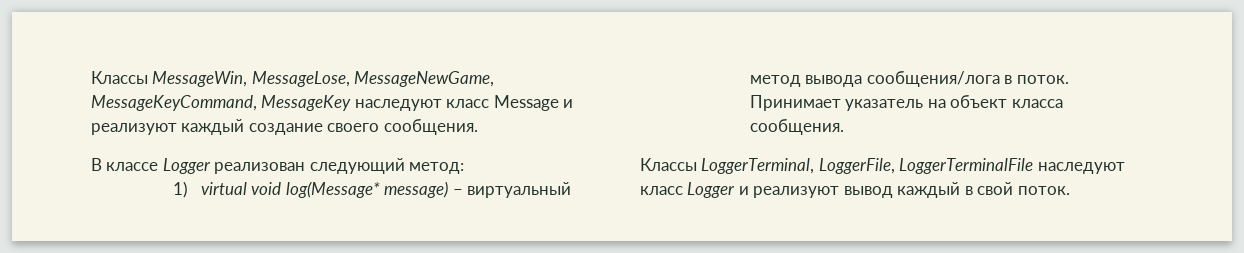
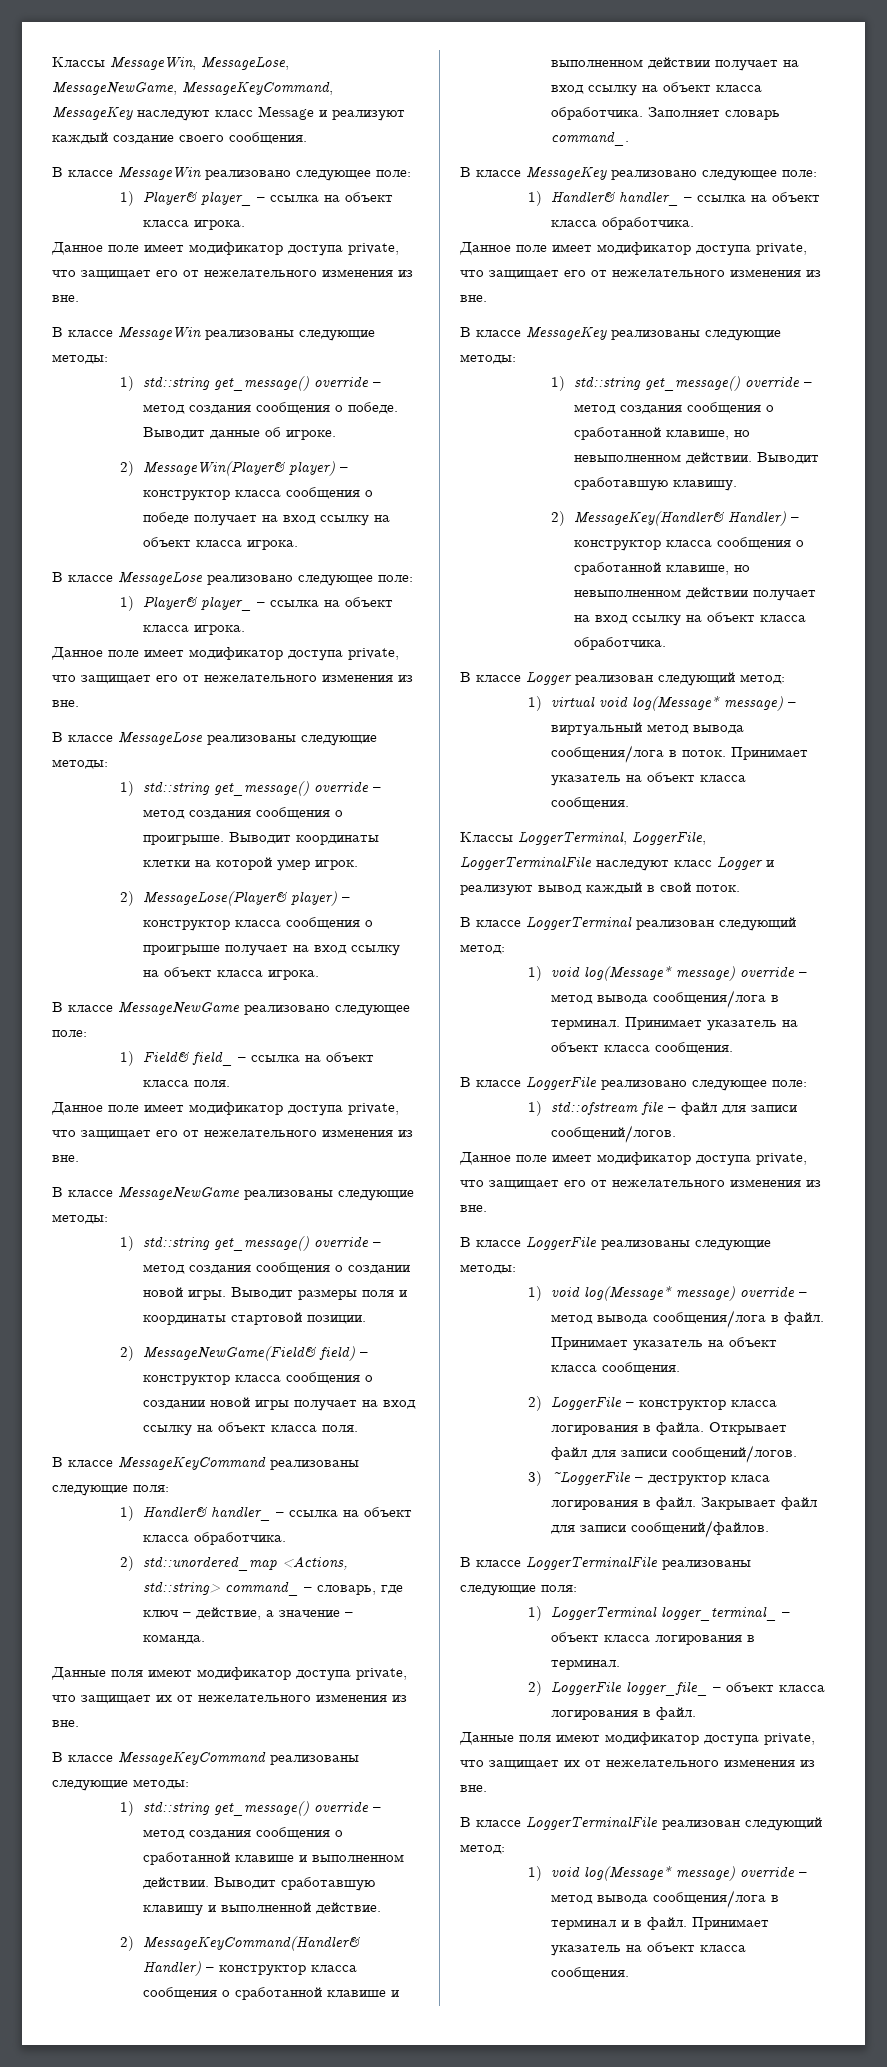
(478, 127) none -> [52,167,411,181] [120,191,393,206] [142,220,245,230] [51,242,399,256] [52,269,413,279] [52,295,79,302] [52,327,375,341] [52,354,108,364] [120,376,381,391] [142,402,398,414] [142,427,336,440] [120,461,348,476] [142,487,373,501] [142,512,390,526] [142,537,298,550] [52,572,413,586] [120,596,393,611] [142,625,245,635] [51,647,399,661] [52,674,413,684] [52,700,79,707] [52,732,377,746] [52,759,108,769] [120,781,381,796] [142,807,343,819] [142,832,379,845] [142,857,358,871] [120,891,350,906] [142,917,373,931] [142,945,400,956] [142,967,319,980] [52,1002,410,1016] [52,1030,87,1037] [120,1051,374,1066] [142,1080,230,1087] [51,1102,399,1116] [52,1129,413,1139] [52,1155,79,1162] [52,1187,414,1201] [52,1214,108,1224] [120,1236,381,1251] [142,1262,410,1274] [142,1287,407,1300] [142,1312,366,1325] [120,1346,368,1361] [142,1372,373,1386] [142,1397,416,1411] [142,1422,358,1436] [52,1456,359,1470] [52,1485,169,1496] [120,1506,412,1521] [142,1532,286,1545] [120,1556,348,1571] [142,1581,403,1596] [142,1607,353,1620] [142,1634,205,1644] [51,1667,407,1681] [52,1694,407,1704] [52,1720,79,1727] [52,1751,359,1765] [52,1779,189,1791] [120,1801,381,1816] [142,1827,343,1839] [142,1852,404,1865] [142,1877,375,1891] [142,1902,381,1916] [120,1936,361,1951] [142,1961,357,1976] [142,1987,399,2000] [550,57,799,71] [550,82,762,96] [550,107,780,120] [550,131,629,146] [460,166,817,181] [528,191,820,206] [550,217,694,230] [459,242,807,256] [460,269,821,279] [460,295,487,302] [460,326,781,341] [460,354,516,364] [550,376,812,391] [573,402,774,414] [573,427,750,440] [573,452,819,464] [573,477,737,491] [550,511,799,526] [573,537,804,551] [573,562,750,575] [573,587,816,601] [573,612,806,626] [573,637,666,650] // В классе MessageWin реализовано следующее поле: // 1) Player& player_ – ссылка на объект класса игрока. // Данное поле имеет модификатор доступа private, что защищает его от нежелательного изменения из вне. // В классе MessageWin реализованы следующие методы: // 1) std::string get_message() override – метод создания сообщения о победе. Выводит данные об игроке. // 2) MessageWin(Player& player) – конструктор класса сообщения о победе получает на вход ссылку на объект класса игрока. // В классе MessageLose реализовано следующее поле: // 1) Player& player_ – ссылка на объект класса игрока. // Данное поле имеет модификатор доступа private, что защищает его от нежелательного изменения из вне. // В классе MessageLose реализованы следующие методы: // 1) std::string get_message() override – метод создания сообщения о проигрыше. Выводит координаты клетки на которой умер игрок. // 2) MessageLose(Player& player) – конструктор класса сообщения о проигрыше получает на вход ссылку на объект класса игрока. // В классе MessageNewGame реализовано следующее поле: // 1) Field& field_ – ссылка на объект класса поля. // Данное поле имеет модификатор доступа private, что защищает его от нежелательного изменения из вне. // В классе MessageNewGame реализованы следующие методы: // 1) std::string get_message() override – метод создания сообщения о создании новой игры. Выводит размеры поля и координаты стартовой позиции. // 2) MessageNewGame(Field& field) – конструктор класса сообщения о создании новой игры получает на вход ссылку на объект класса поля. // В классе MessageKeyCommand реализованы следующие поля: // 1) Handler& handler_ – ссылка на объект класса обработчика. // 2) std::unordered_map <Actions, std::string> command_ – словарь, где ключ – действие, а значение – команда. // Данные поля имеют модификатор доступа private, что защищает их от нежелательного изменения из вне. // В классе MessageKeyCommand реализованы следующие методы: // 1) std::string get_message() override – метод создания сообщения о сработанной клавише и выполненном действии. Выводит сработавшую клавишу и выполненной действие. // 2) MessageKeyCommand(Handler& Handler) – конструктор класса сообщения о сработанной клавише и выполненном действии получает на вход ссылку на объект класса обработчика. Заполняет словарь command_. // В классе MessageKey реализовано следующее поле: // 1) Handler& handler_ – ссылка на объект класса обработчика. // Данное поле имеет модификатор доступа private, что защищает его от нежелательного изменения из вне. // В классе MessageKey реализованы следующие методы: // 1) std::string get_message() override – метод создания сообщения о сработанной клавише, но невыполненном действии. Выводит сработавшую клавишу. // 2) MessageKey(Handler& Handler) – конструктор класса сообщения о сработанной клавише, но невыполненном действии получает на вход ссылку на объект класса обработчика.
(1070, 190) none -> [460,916,796,931] [460,944,505,954] [528,966,807,981] [550,990,779,1008] [550,1017,798,1031] [550,1042,733,1054] [460,1076,807,1091] [528,1101,797,1116] [550,1125,676,1143] [459,1152,807,1166] [460,1179,821,1189] [460,1205,487,1212] [460,1236,771,1251] [460,1264,516,1274] [528,1286,807,1301] [550,1310,824,1328] [550,1337,777,1351] [550,1362,680,1374] [528,1396,777,1411] [550,1422,787,1435] [550,1445,797,1463] [528,1471,770,1486] [550,1497,817,1510] [550,1520,769,1538] [460,1556,751,1570] [460,1585,577,1596] [528,1606,790,1621] [550,1632,755,1645] [550,1659,620,1670] [528,1681,825,1696] [550,1707,696,1720] [459,1732,815,1746] [460,1759,815,1769] [460,1785,487,1792] [460,1816,822,1831] [460,1844,505,1854] [528,1866,807,1881] [550,1890,779,1908] [550,1917,769,1930] [550,1942,746,1956] [550,1967,629,1979] // В классе LoggerTerminal реализован следующий метод: // 1) void log(Message* message) override – метод вывода сообщения/лога в терминал. Принимает указатель на объект класса сообщения. // В классе LoggerFile реализовано следующее поле: // 1) std::ofstream file – файл для записи сообщений/логов. // Данное поле имеет модификатор доступа private, что защищает его от нежелательного изменения из вне. // В классе LoggerFile реализованы следующие методы: // 1) void log(Message* message) override – метод вывода сообщения/лога в файл. Принимает указатель на объект класса сообщения. // 2) LoggerFile – конструктор класса логирования в файла. Открывает файл для записи сообщений/логов. // 3) ~LoggerFile – деструктор класа логирования в файл. Закрывает файл для записи сообщений/файлов. // В классе LoggerTerminalFile реализованы следующие поля: // 1) LoggerTerminal logger_terminal_ – объект класса логирования в терминал. // 2) LoggerFile logger_file_ – объект класса логирования в файл. // Данные поля имеют модификатор доступа private, что защищает их от нежелательного изменения из вне. // В классе LoggerTerminalFile реализован следующий метод: // 1) void log(Message* message) override – метод вывода сообщения/лога в терминал и в файл. Принимает указатель на объект класса сообщения.

